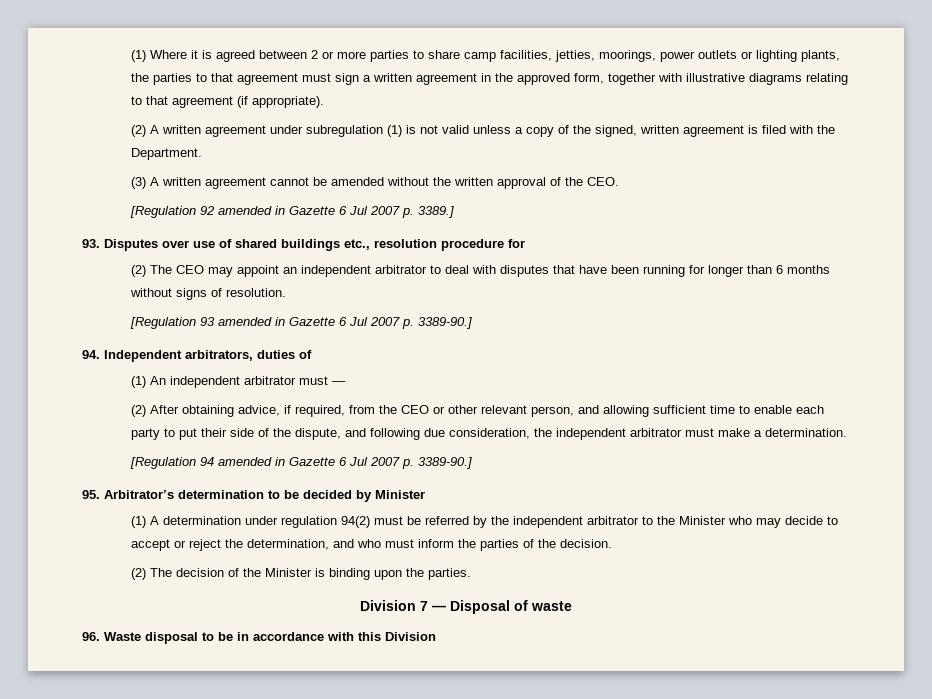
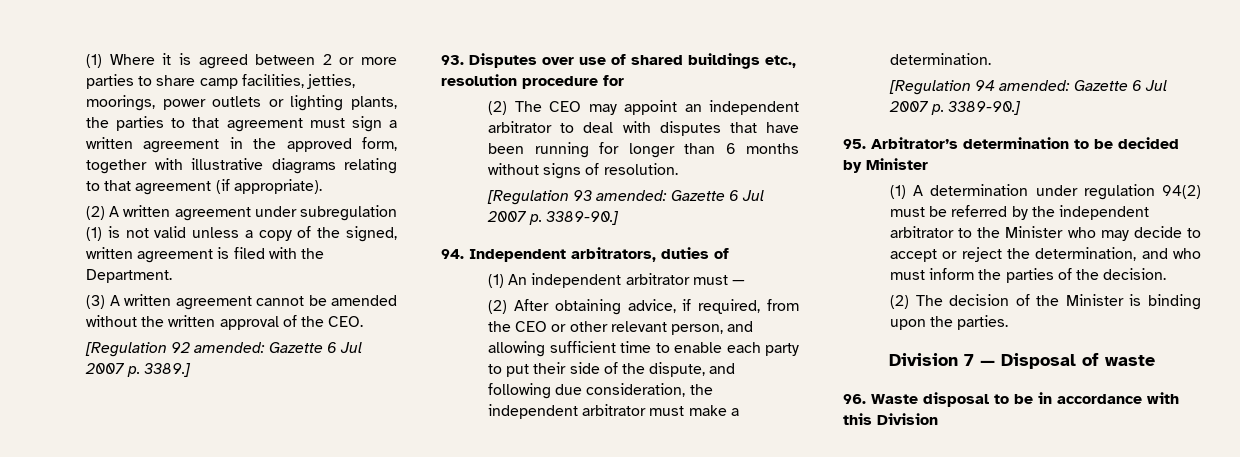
[217,206,285,215] amended in -> [194,342,266,353] amended:
[217,317,285,326] amended in -> [596,190,668,201] amended:
[217,457,285,466] amended in -> [999,80,1071,91] amended:

